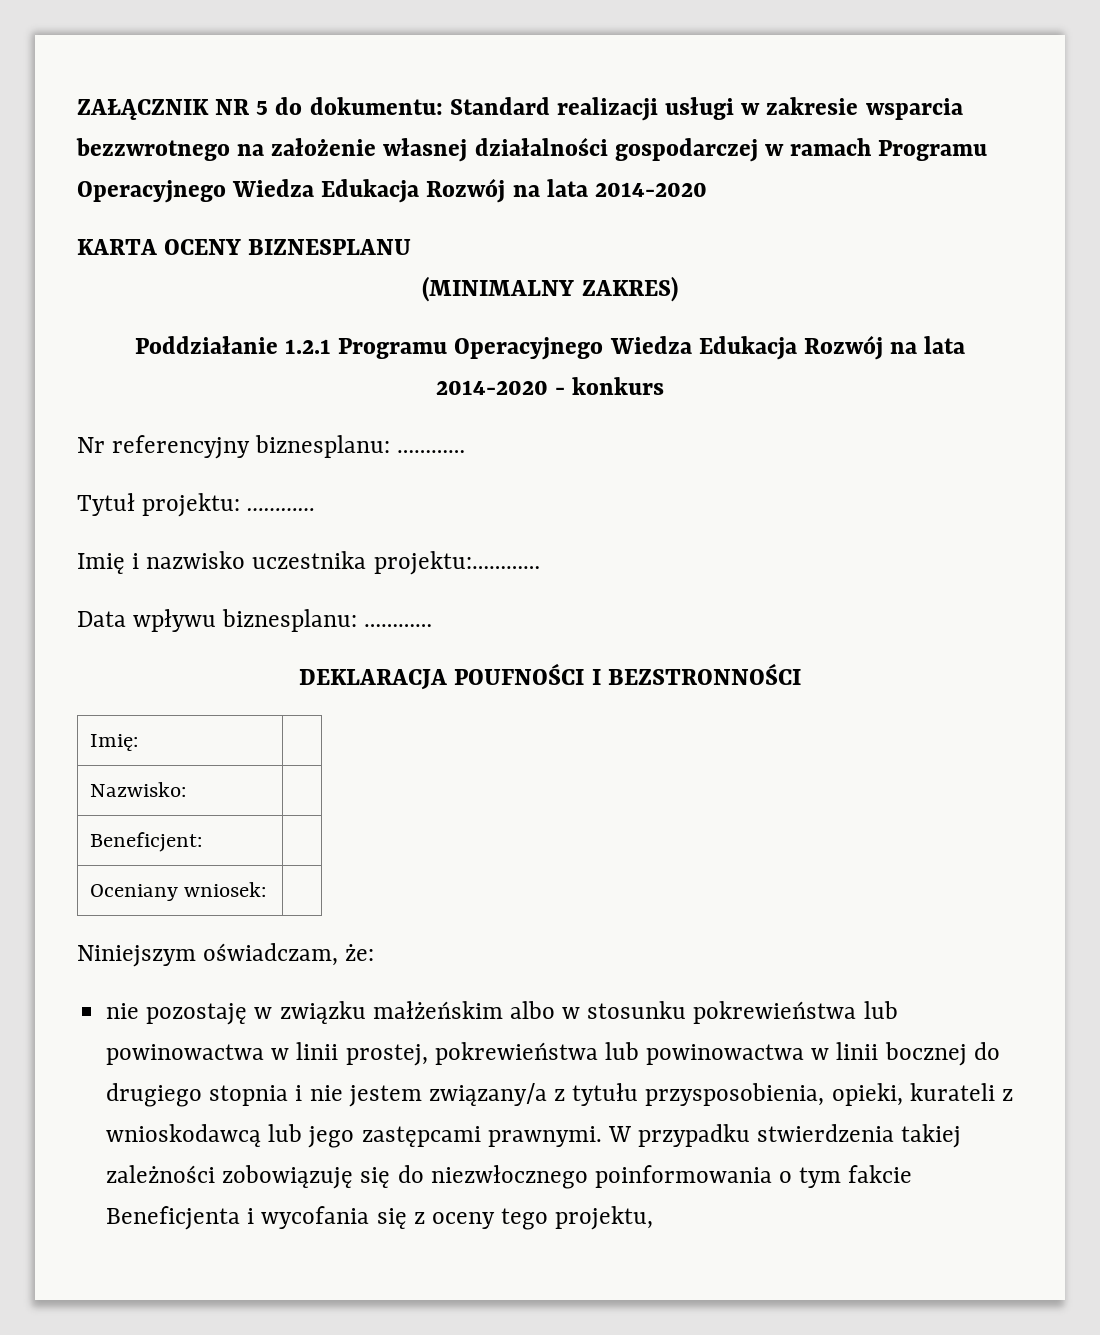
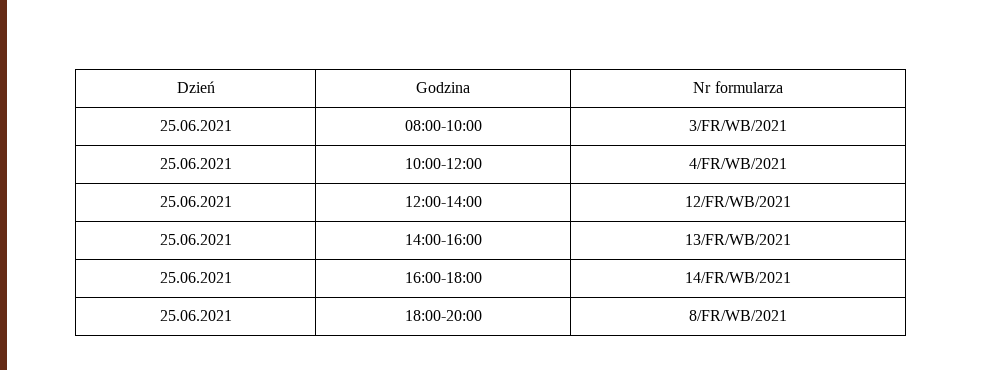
[77,97,963,121] [76,137,988,162] [77,178,707,203] [77,239,412,255] [422,276,678,302] [134,335,966,360] [435,377,665,395] [77,435,466,459] [77,493,316,517] [77,551,540,575] [77,609,433,632] [299,663,801,690] [89,734,138,751] [89,782,186,797] [89,832,202,852] [89,882,267,901] [77,943,375,967] [106,1001,898,1025] [106,1042,1000,1066] [106,1083,1013,1107] [106,1124,962,1148] [106,1165,913,1189] [106,1206,654,1230] ZAŁĄCZNIK NR 5 do dokumentu: Standard realizacji usługi w zakresie wsparcia bezzwrotnego na założenie własnej działalności gospodarczej w ramach Programu Operacyjnego Wiedza Edukacja Rozwój na lata 2014-2020 // KARTA OCENY BIZNESPLANU // (MINIMALNY ZAKRES) // Poddziałanie 1.2.1 Programu Operacyjnego Wiedza Edukacja Rozwój na lata 2014-2020 - konkurs // Nr referencyjny biznesplanu: ………… // Tytuł projektu: ………… // Imię i nazwisko uczestnika projektu:………… // Data wpływu biznesplanu: ………… // DEKLARACJA POUFNOŚCI I BEZSTRONNOŚCI // Imię: | // Nazwisko: | // Beneficjent: | // Oceniany wniosek: | // Niniejszym oświadczam, że: // nie pozostaję w związku małżeńskim albo w stosunku pokrewieństwa lub powinowactwa w linii prostej, pokrewieństwa lub powinowactwa w linii bocznej do drugiego stopnia i nie jestem związany/a z tytułu przysposobienia, opieki, kurateli z wnioskodawcą lub jego zastępcami prawnymi. W przypadku stwierdzenia takiej zależności zobowiązuję się do niezwłocznego poinformowania o tym fakcie Beneficjenta i wycofania się z oceny tego projektu, -> [176,81,215,93] [416,82,470,93] [693,81,783,93] [159,120,232,131] [404,120,482,131] [689,120,787,131] [159,158,232,169] [404,158,482,169] [689,158,787,169] [159,196,232,207] [404,196,482,207] [685,196,791,207] [159,234,232,245] [404,234,482,245] [685,234,791,245] [159,272,232,283] [404,272,482,283] [685,272,791,283] [159,310,232,321] [404,310,482,321] [689,310,787,321] Dzień | Godzina | Nr formularza // 25.06.2021 | 08:00-10:00 | 3/FR/WB/2021 // 25.06.2021 | 10:00-12:00 | 4/FR/WB/2021 // 25.06.2021 | 12:00-14:00 | 12/FR/WB/2021 // 25.06.2021 | 14:00-16:00 | 13/FR/WB/2021 // 25.06.2021 | 16:00-18:00 | 14/FR/WB/2021 // 25.06.2021 | 18:00-20:00 | 8/FR/WB/2021

